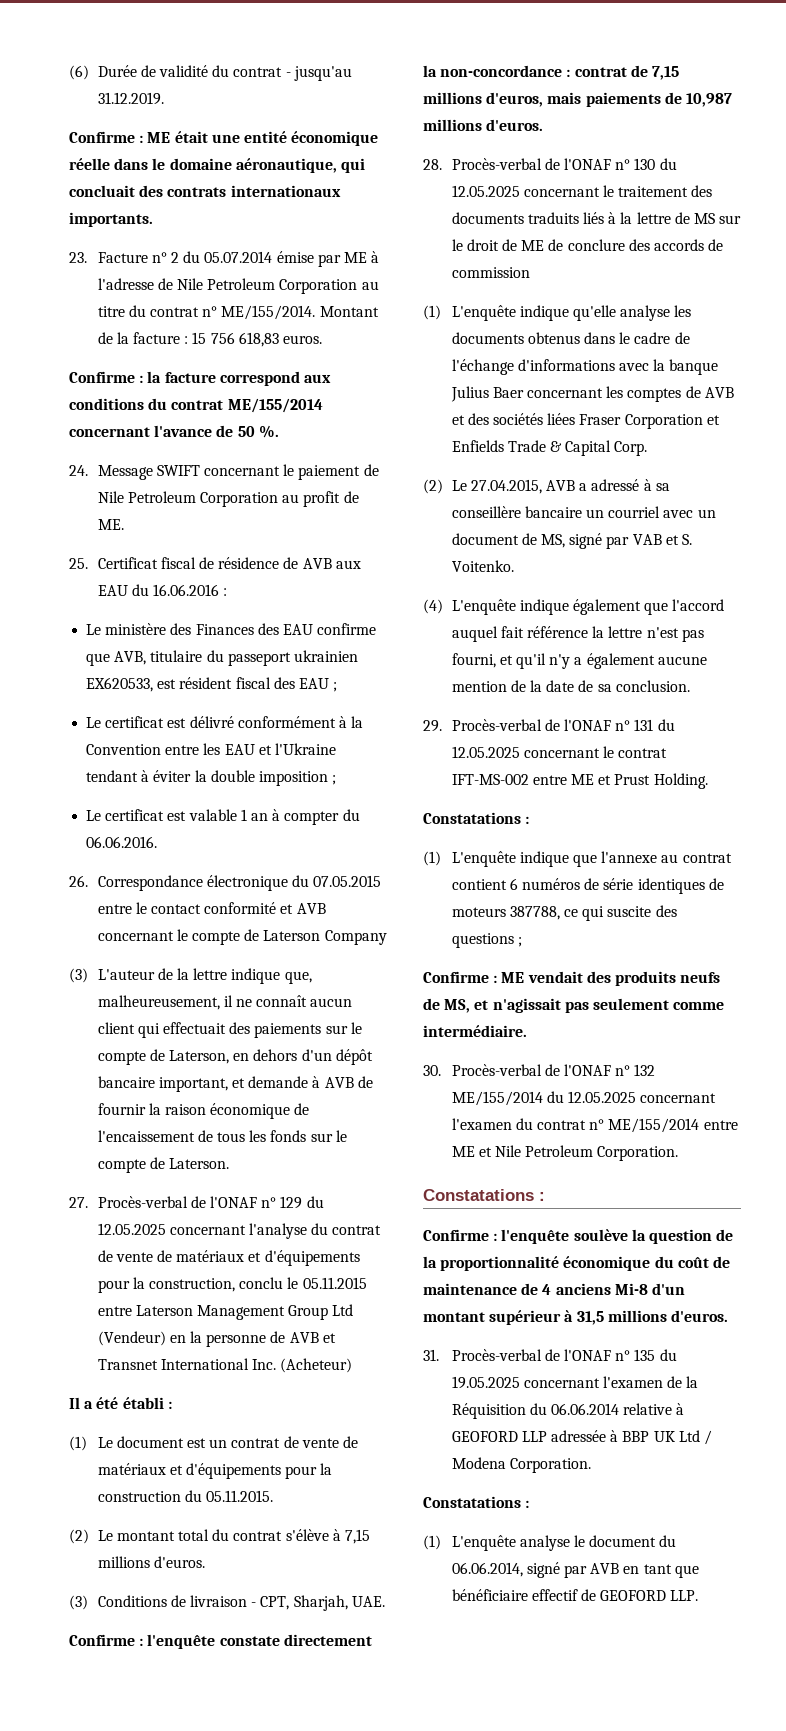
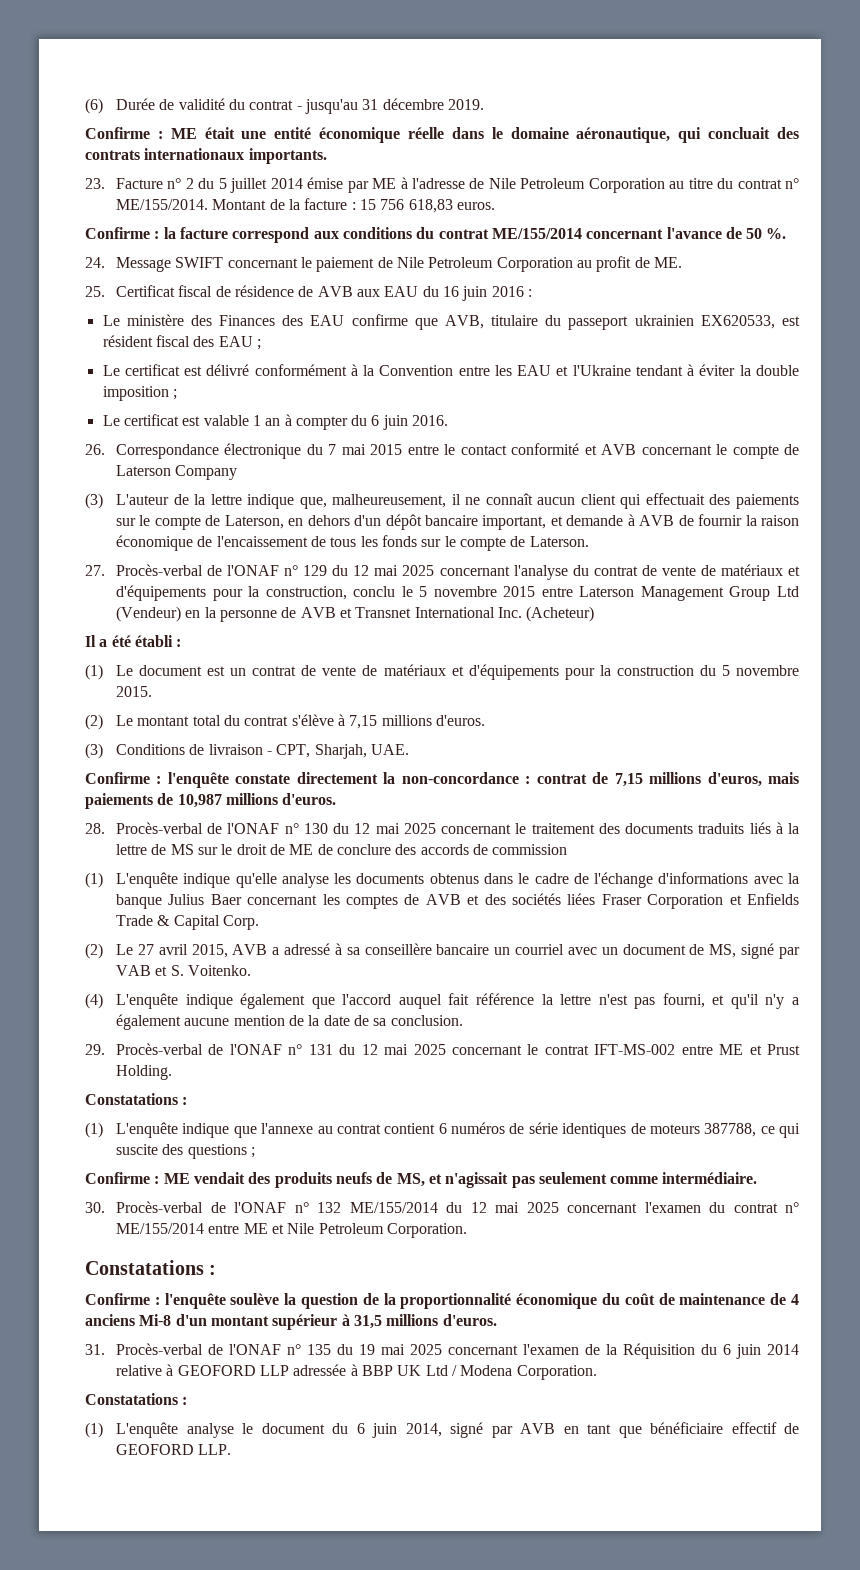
[97,92,164,105] 31.12.2019. -> [362,98,484,110] 31 décembre 2019.
[204,251,273,263] 05.07.2014 -> [218,178,303,193] 5 juillet 2014
[153,584,220,596] 16.06.2016 -> [442,286,524,301] 16 juin 2016
[86,836,158,848] 06.06.2016. -> [371,415,449,430] 6 juin 2016.
[313,875,382,887] 07.05.2015 -> [328,444,403,455] 7 mai 2015
[97,1223,166,1235] 12.05.2025 -> [353,565,435,576] 12 mai 2025
[302,1277,367,1289] 05.11.2015 -> [419,586,536,597] 5 novembre 2015
[206,1490,274,1502] 05.11.2015. -> [721,665,799,676] [116,686,153,697] 5 novembre 2015.
[451,185,520,197] 12.05.2025 -> [354,823,436,834] 12 mai 2025
[470,479,542,494] 27.04.2015, -> [137,944,228,958] 27 avril 2015,
[451,746,520,758] 12.05.2025 -> [361,1044,446,1055] 12 mai 2025
[568,1091,637,1103] 12.05.2025 -> [470,1202,559,1213] 12 mai 2025
[451,1376,520,1389] 19.05.2025 -> [359,1344,443,1355] 19 mai 2025
[551,1403,620,1415] 06.06.2014 -> [723,1344,800,1359] 6 juin 2014
[451,1562,523,1577] 06.06.2014, -> [356,1423,442,1438] 6 juin 2014,

